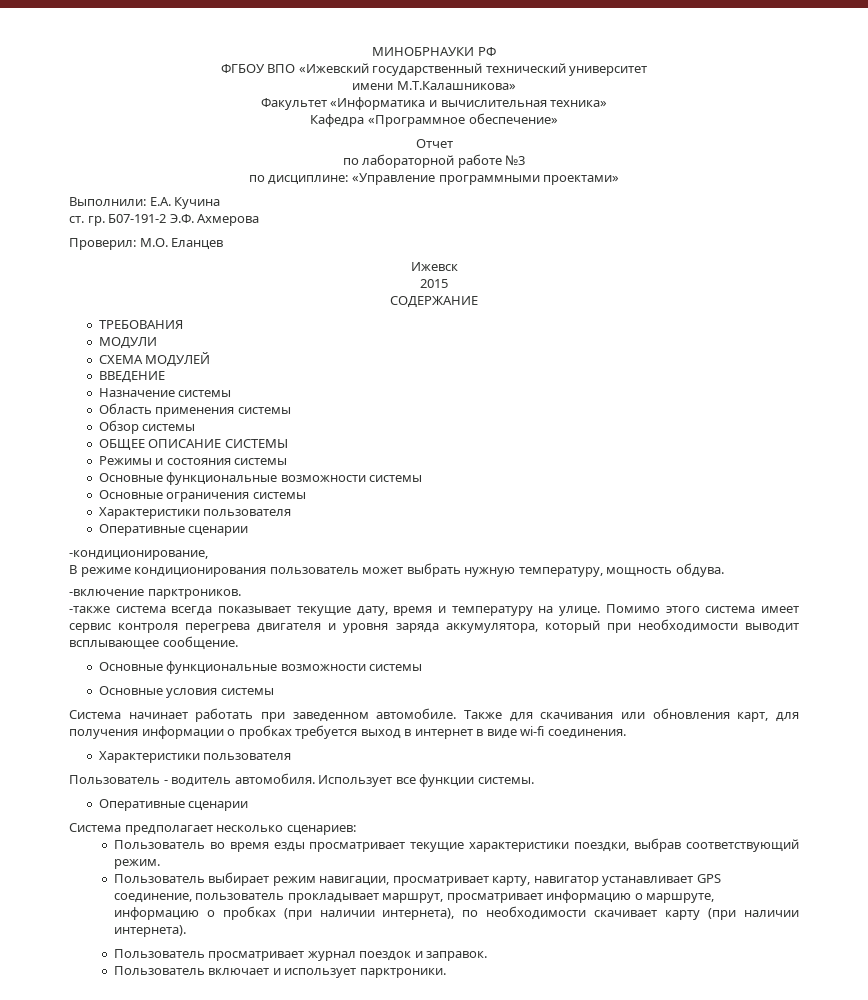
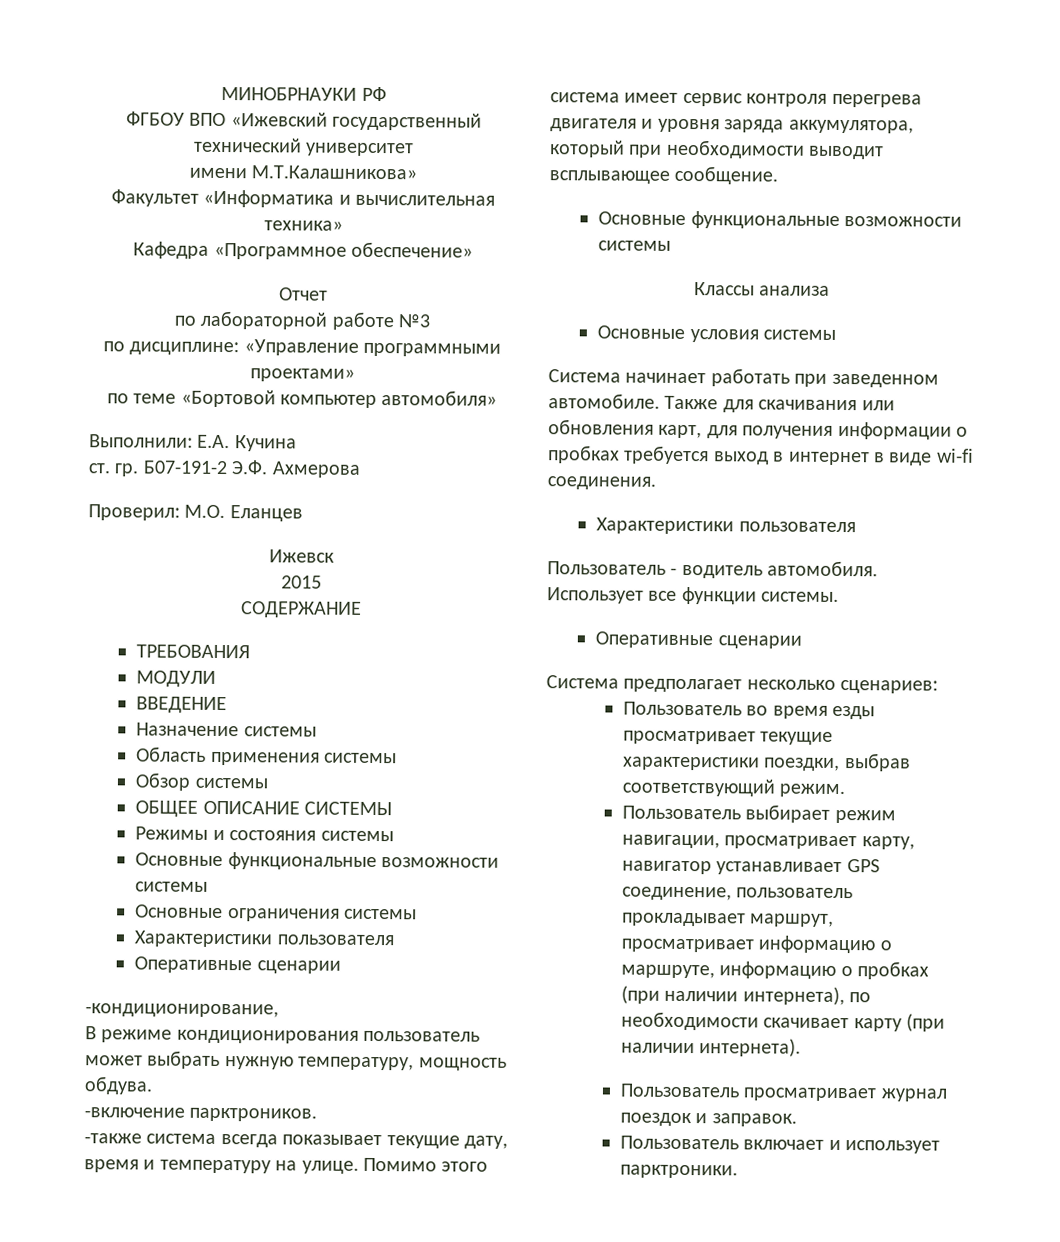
(620, 180) none -> [106,389,498,409] // по теме «Бортовой компьютер автомобиля»
[98,352,211,367] // СХЕМА МОДУЛЕЙ -> (217, 678) none
(423, 667) none -> [693,282,831,296] // Классы анализа

